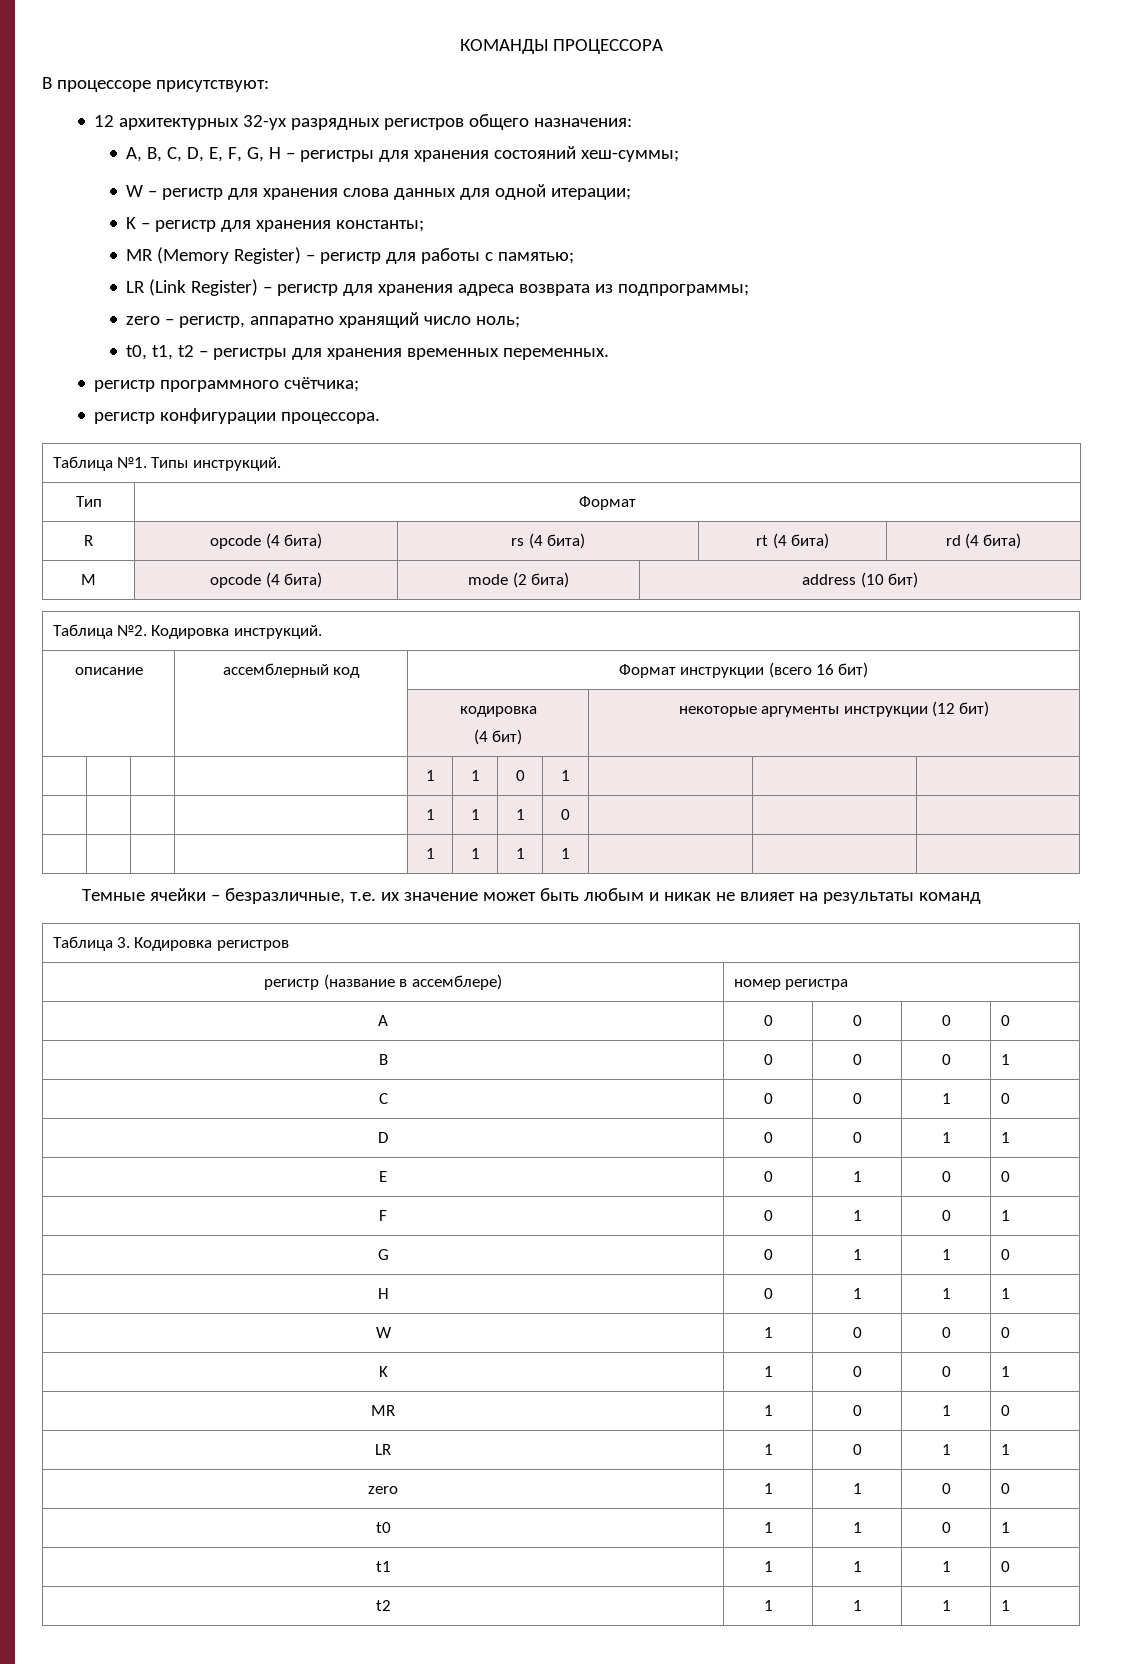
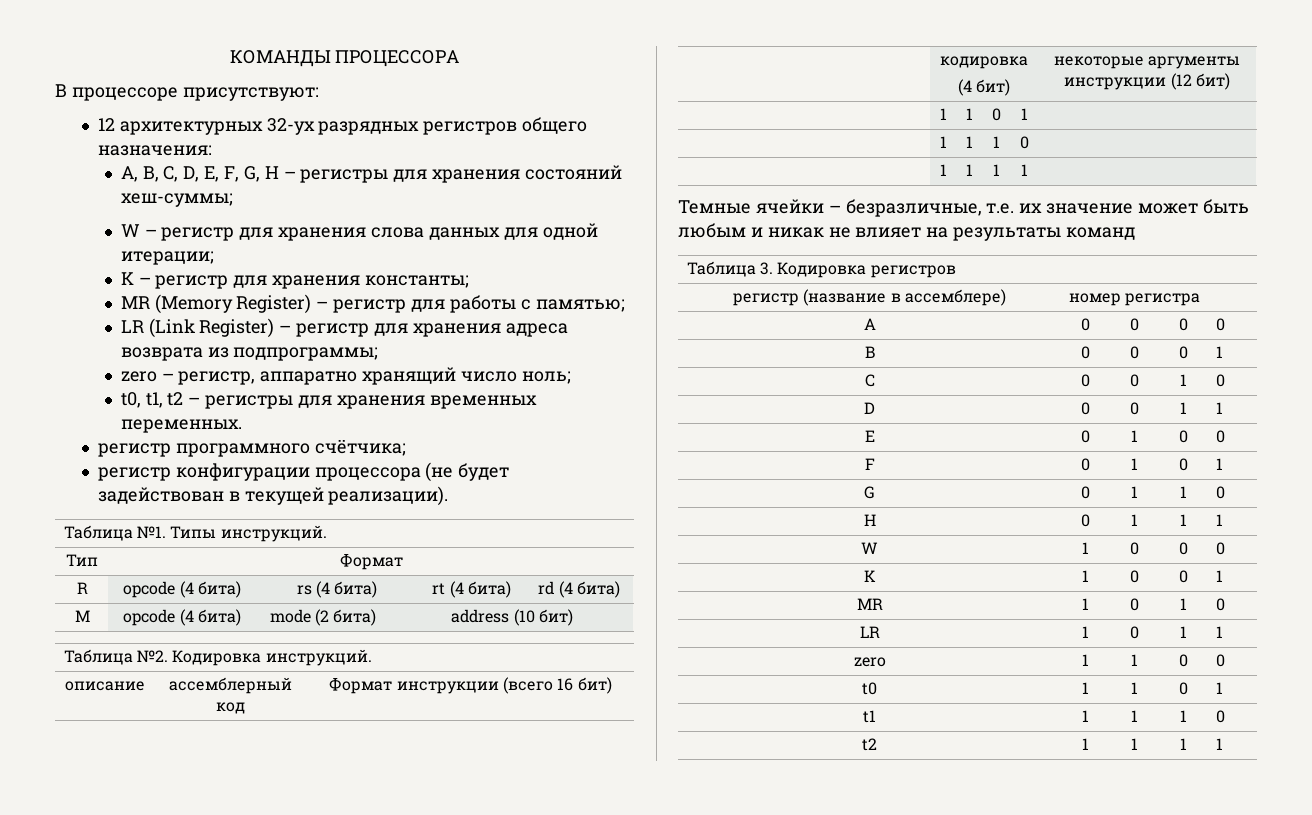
[281,412,381,424] процессора. -> [314,462,510,482] [97,486,449,506] процессора (не будет задействован в текущей реализации).

